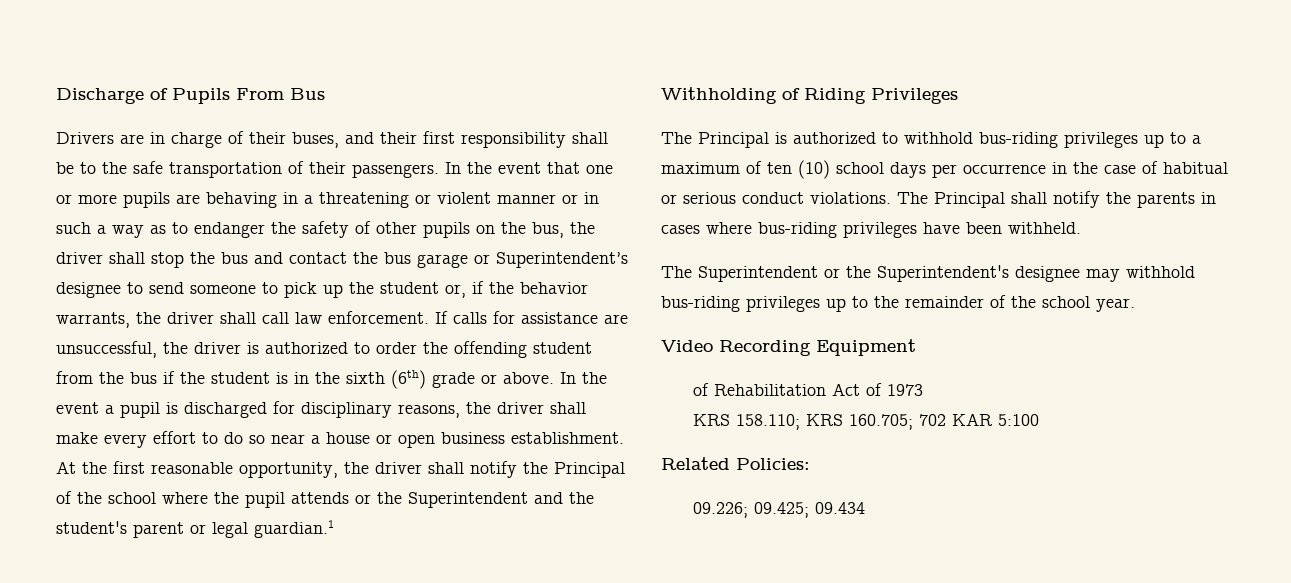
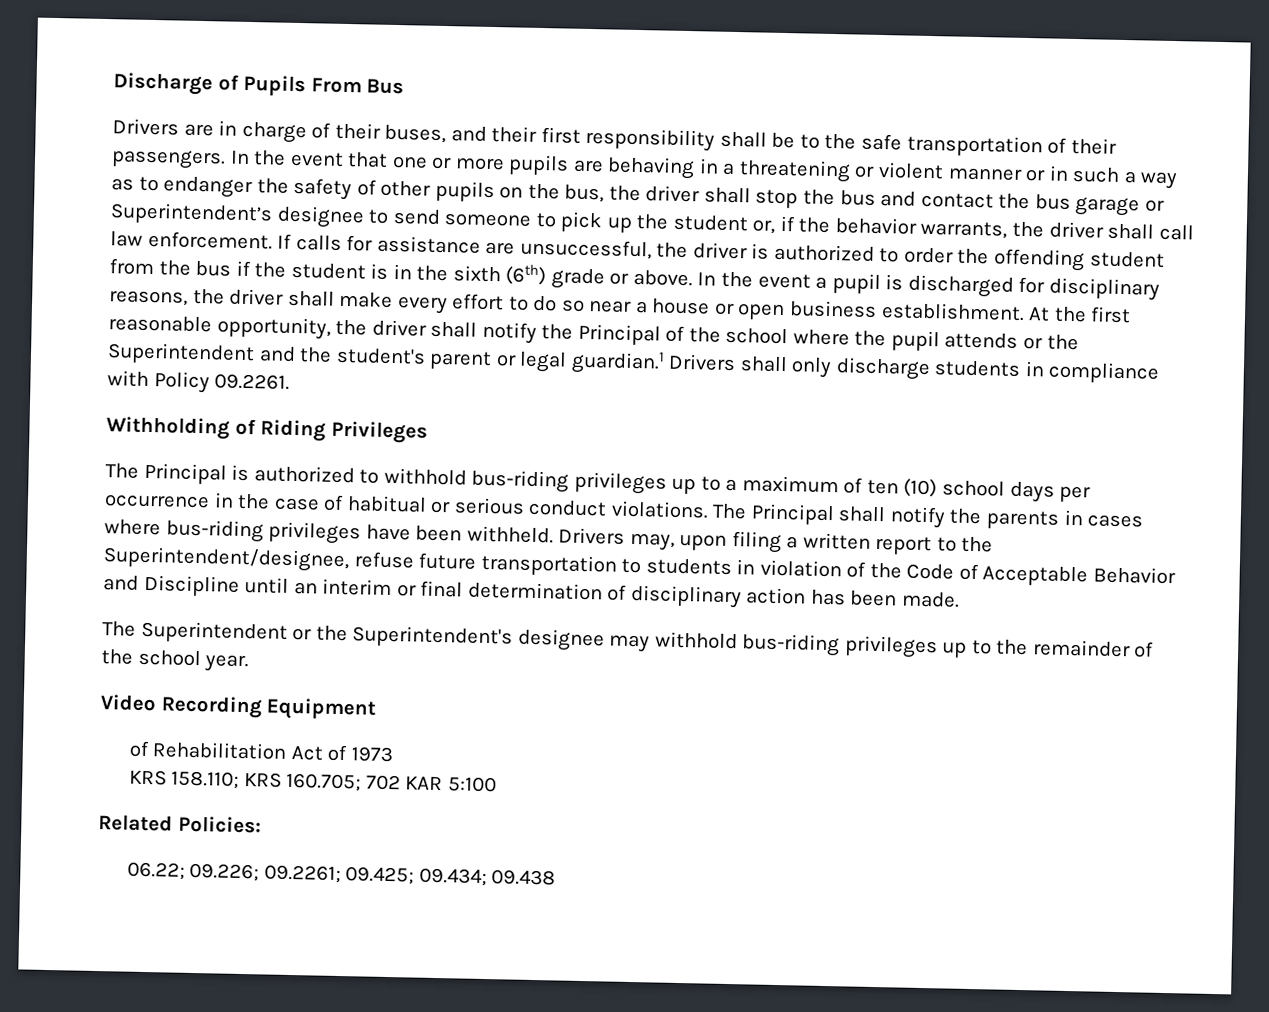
(334, 529) none -> [668,353,1161,384] [107,370,291,394] Drivers shall only discharge students in compliance with Policy 09.2261.
(1081, 228) none -> [558,527,994,556] [103,546,1176,587] [103,574,960,609] Drivers may, upon filing a written report to the Superintendent/designee, refuse future transportation to students in violation of the Code of Acceptable Behavior and Discipline until an interim or final determination of disciplinary action has been made.
[692,502,865,518] 09.226; 09.425; 09.434 -> [126,861,557,887] 06.22; 09.226; 09.2261; 09.425; 09.434; 09.438

